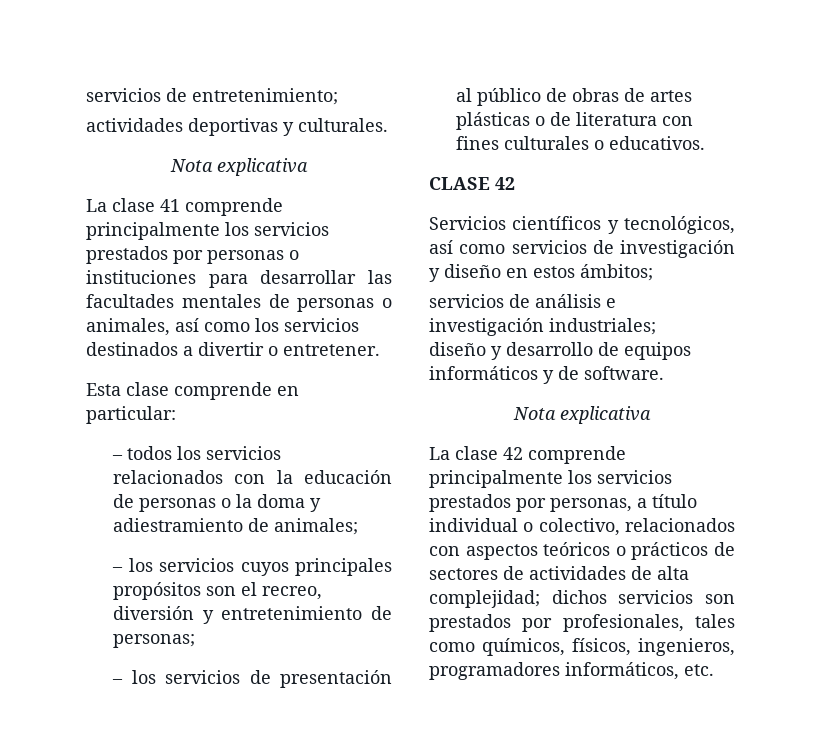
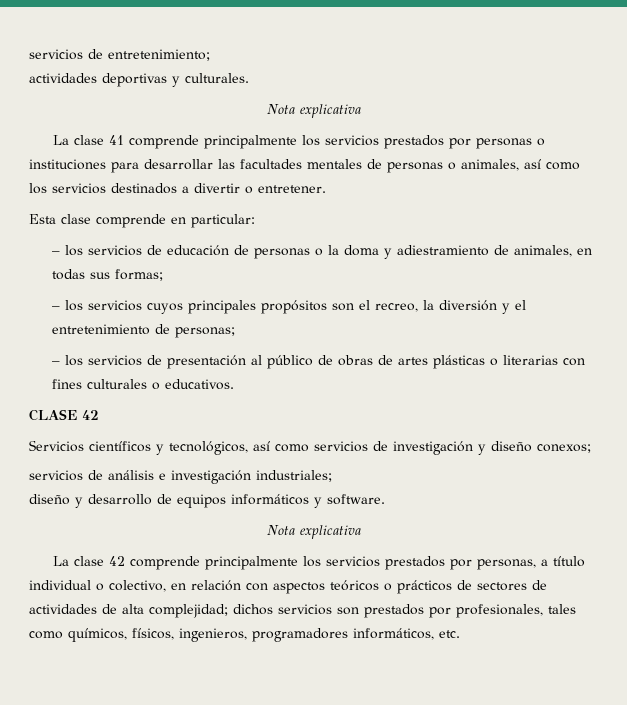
[127,446,282,460] [113,470,293,484] todos los servicios relacionados con la -> [65,245,163,256] los servicios de
[274,518,359,535] animales; -> [514,245,593,257] [52,269,164,281] animales, en todas sus formas;
(323, 593) none -> [423,300,435,310] la
(214, 617) none -> [515,300,527,310] el
[550,112,658,126] de literatura -> [503,355,559,365] literarias
[506,264,653,281] en estos ámbitos; -> [537,444,591,453] conexos;
[558,366,579,380] de -> (322, 502) none
[625,518,735,532] relacionados -> [171,580,241,591] en relación

